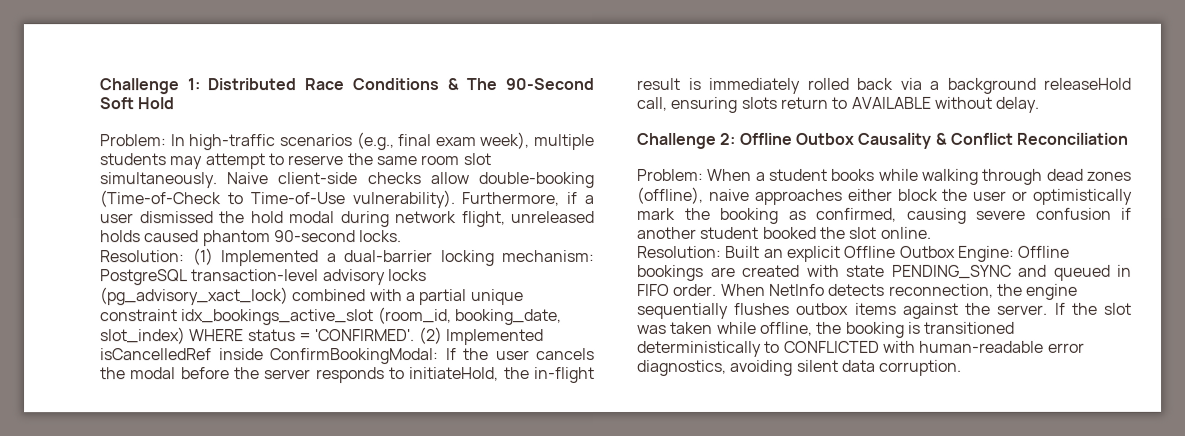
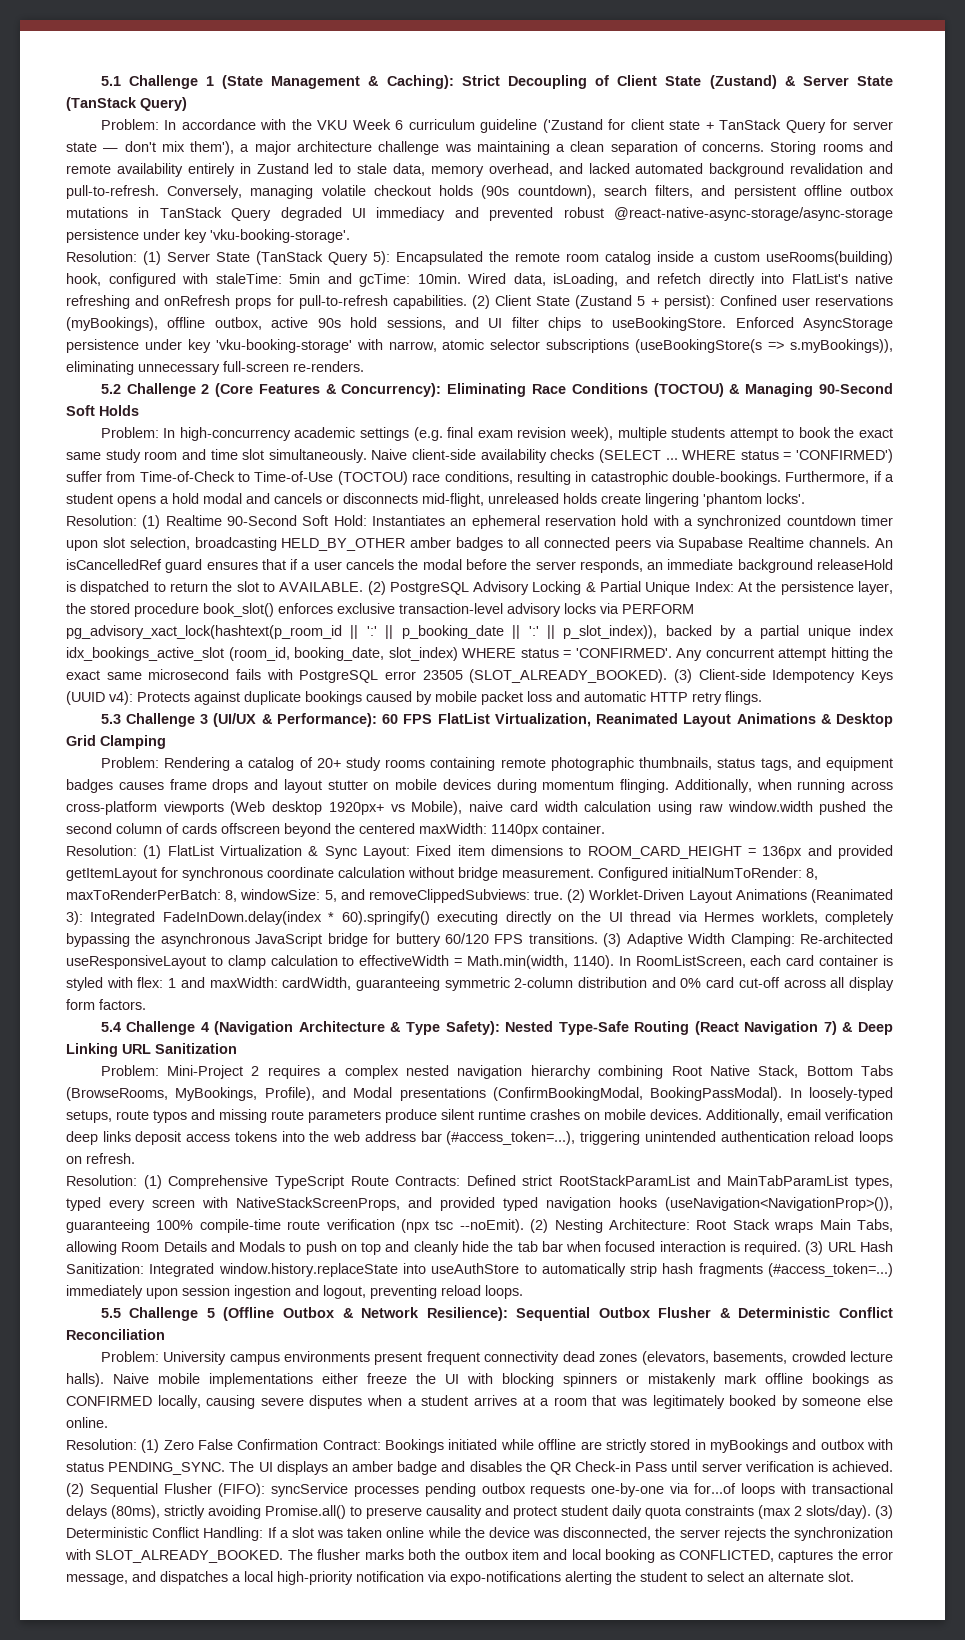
[99,77,594,95] [99,97,175,110] [99,132,394,151] Challenge 1: Distributed Race Conditions & The 90-Second Soft Hold // Problem: In high-traffic scenarios (e.g., -> [100,75,893,89] [66,97,187,111] [100,119,893,133] [66,141,894,155] [66,163,893,177] [66,185,895,199] [66,207,893,221] [66,229,350,243] [66,251,893,265] [66,273,893,287] [66,295,893,309] [66,317,894,331] [66,339,894,353] [66,361,364,375] [100,383,893,397] [66,405,139,416] [100,427,443,441] 5.1 Challenge 1 (State Management & Caching): Strict Decoupling of Client State (Zustand) & Server State (TanStack Query) // Problem: In accordance with the VKU Week 6 curriculum guideline ('Zustand for client state + TanStack Query for server state — don't mix them'), a major architecture challenge was maintaining a clean separation of concerns. Storing rooms and remote availability entirely in Zustand led to stale data, memory overhead, and lacked automated background revalidation and pull-to-refresh. Conversely, managing volatile checkout holds (90s countdown), search filters, and persistent offline outbox mutations in TanStack Query degraded UI immediacy and prevented robust @react-native-async-storage/async-storage persistence under key 'vku-booking-storage'. // Resolution: (1) Server State (TanStack Query 5): Encapsulated the remote room catalog inside a custom useRooms(building) hook, configured with staleTime: 5min and gcTime: 10min. Wired data, isLoading, and refetch directly into FlatList's native refreshing and onRefresh props for pull-to-refresh capabilities. (2) Client State (Zustand 5 + persist): Confined user reservations (myBookings), offline outbox, active 90s hold sessions, and UI filter chips to useBookingStore. Enforced AsyncStorage persistence under key 'vku-booking-storage' with narrow, atomic selector subscriptions (useBookingStore(s => s.myBookings)), eliminating unnecessary full-screen re-renders. // 5.2 Challenge 2 (Core Features & Concurrency): Eliminating Race Conditions (TOCTOU) & Managing 90-Second Soft Holds // Problem: In high-concurrency academic settings (e.g.
(476, 142) none -> [517,427,567,438] revision
[169,156,203,170] may -> (726, 432) none
[287,153,491,166] [99,171,594,189] [99,190,594,209] [99,210,595,228] [100,230,403,247] [100,248,595,267] [100,269,427,286] [100,287,403,306] reserve the same room slot simultaneously. Naive client-side checks allow double-booking (Time-of-Check to Time-of-Use vulnerability). Furthermore, if a user dismissed the hold modal during network flight, unreleased holds caused phantom 90-second locks. // Resolution: (1) Implemented a dual-barrier locking mechanism: PostgreSQL transaction-level advisory locks (pg_advisory_xact_lock) combined with -> [798,427,893,438] [66,449,893,463] [66,471,894,485] [66,493,805,507] [66,515,894,529] [66,537,894,551] [66,559,893,573] [66,581,893,595] [66,603,694,617] [66,625,737,639] book the exact same study room and time slot simultaneously. Naive client-side availability checks (SELECT ... WHERE status = 'CONFIRMED') suffer from Time-of-Check to Time-of-Use (TOCTOU) race conditions, resulting in catastrophic double-bookings. Furthermore, if a student opens a hold modal and cancels or disconnects mid-flight, unreleased holds create lingering 'phantom locks'. // Resolution: (1) Realtime 90-Second Soft Hold: Instantiates an ephemeral reservation hold with a synchronized countdown timer upon slot selection, broadcasting HELD_BY_OTHER amber badges to all connected peers via Supabase Realtime channels. An isCancelledRef guard ensures that if a user cancels the modal before the server responds, an immediate background releaseHold is dispatched to return the slot to AVAILABLE. (2) PostgreSQL Advisory Locking & Partial Unique Index: At the persistence layer, the stored procedure book_slot() enforces exclusive transaction-level advisory locks via PERFORM pg_advisory_xact_lock(hashtext(p_room_id || ':' || p_booking_date || ':' || p_slot_index)), backed by
[100,309,178,322] constraint -> [859,625,895,636] index
[418,327,544,346] [100,347,595,365] [100,366,595,384] [636,77,1131,94] [636,96,1040,113] [636,132,1129,149] [636,168,1131,185] [636,186,1132,205] [636,207,1132,224] [637,226,932,239] [637,245,1071,262] [637,264,1132,281] [637,283,1079,300] [637,302,1132,319] [637,321,1016,338] [637,340,1085,357] [637,359,963,376] (2) Implemented isCancelledRef inside ConfirmBookingModal: If the user cancels the modal before the server responds to initiateHold, the in-flight result is immediately rolled back via a background releaseHold call, ensuring slots return to AVAILABLE without delay. // Challenge 2: Offline Outbox Causality & Conflict Reconciliation // Problem: When a student books while walking through dead zones (offline), naive approaches either block the user or optimistically mark the booking as confirmed, causing severe confusion if another student booked the slot online. // Resolution: Built an explicit Offline Outbox Engine: Offline bookings are created with state PENDING_SYNC and queued in FIFO order. When NetInfo detects reconnection, the engine sequentially flushes outbox items against the server. If the slot was taken while offline, the booking is transitioned deterministically to CONFLICTED with human-readable error diagnostics, avoiding silent data corruption. -> [676,647,893,661] [66,669,893,683] [66,691,762,705] [100,713,894,727] [66,735,166,749] [100,757,894,771] [66,779,893,793] [66,801,894,815] [66,823,605,837] [66,845,894,859] [66,867,818,881] [66,889,893,903] [66,911,895,925] [66,933,894,947] [66,955,893,969] [66,977,895,991] [66,999,146,1010] [100,1021,894,1035] [66,1043,237,1057] [100,1065,893,1079] [66,1087,894,1101] [66,1109,893,1123] [66,1131,894,1145] [66,1153,135,1164] [66,1175,893,1189] [66,1197,893,1211] [66,1219,893,1233] [66,1241,893,1255] [66,1263,893,1277] [66,1285,523,1299] [100,1307,894,1321] [66,1329,165,1340] [100,1351,893,1365] [66,1373,893,1387] [66,1395,893,1409] [66,1417,108,1428] [66,1439,894,1453] [66,1461,893,1475] [66,1483,894,1497] [66,1505,893,1519] [66,1527,893,1541] [65,1549,893,1563] [66,1571,854,1585] Any concurrent attempt hitting the exact same microsecond fails with PostgreSQL error 23505 (SLOT_ALREADY_BOOKED). (3) Client-side Idempotency Keys (UUID v4): Protects against duplicate bookings caused by mobile packet loss and automatic HTTP retry flings. // 5.3 Challenge 3 (UI/UX & Performance): 60 FPS FlatList Virtualization, Reanimated Layout Animations & Desktop Grid Clamping // Problem: Rendering a catalog of 20+ study rooms containing remote photographic thumbnails, status tags, and equipment badges causes frame drops and layout stutter on mobile devices during momentum flinging. Additionally, when running across cross-platform viewports (Web desktop 1920px+ vs Mobile), naive card width calculation using raw window.width pushed the second column of cards offscreen beyond the centered maxWidth: 1140px container. // Resolution: (1) FlatList Virtualization & Sync Layout: Fixed item dimensions to ROOM_CARD_HEIGHT = 136px and provided getItemLayout for synchronous coordinate calculation without bridge measurement. Configured initialNumToRender: 8, maxToRenderPerBatch: 8, windowSize: 5, and removeClippedSubviews: true. (2) Worklet-Driven Layout Animations (Reanimated 3): Integrated FadeInDown.delay(index * 60).springify() executing directly on the UI thread via Hermes worklets, completely bypassing the asynchronous JavaScript bridge for buttery 60/120 FPS transitions. (3) Adaptive Width Clamping: Re-architected useResponsiveLayout to clamp calculation to effectiveWidth = Math.min(width, 1140). In RoomListScreen, each card container is styled with flex: 1 and maxWidth: cardWidth, guaranteeing symmetric 2-column distribution and 0% card cut-off across all display form factors. // 5.4 Challenge 4 (Navigation Architecture & Type Safety): Nested Type-Safe Routing (React Navigation 7) & Deep Linking URL Sanitization // Problem: Mini-Project 2 requires a complex nested navigation hierarchy combining Root Native Stack, Bottom Tabs (BrowseRooms, MyBookings, Profile), and Modal presentations (ConfirmBookingModal, BookingPassModal). In loosely-typed setups, route typos and missing route parameters produce silent runtime crashes on mobile devices. Additionally, email verification deep links deposit access tokens into the web address bar (#access_token=...), triggering unintended authentication reload loops on refresh. // Resolution: (1) Comprehensive TypeScript Route Contracts: Defined strict RootStackParamList and MainTabParamList types, typed every screen with NativeStackScreenProps, and provided typed navigation hooks (useNavigation<NavigationProp>()), guaranteeing 100% compile-time route verification (npx tsc --noEmit). (2) Nesting Architecture: Root Stack wraps Main Tabs, allowing Room Details and Modals to push on top and cleanly hide the tab bar when focused interaction is required. (3) URL Hash Sanitization: Integrated window.history.replaceState into useAuthStore to automatically strip hash fragments (#access_token=...) immediately upon session ingestion and logout, preventing reload loops. // 5.5 Challenge 5 (Offline Outbox & Network Resilience): Sequential Outbox Flusher & Deterministic Conflict Reconciliation // Problem: University campus environments present frequent connectivity dead zones (elevators, basements, crowded lecture halls). Naive mobile implementations either freeze the UI with blocking spinners or mistakenly mark offline bookings as CONFIRMED locally, causing severe disputes when a student arrives at a room that was legitimately booked by someone else online. // Resolution: (1) Zero False Confirmation Contract: Bookings initiated while offline are strictly stored in myBookings and outbox with status PENDING_SYNC. The UI displays an amber badge and disables the QR Check-in Pass until server verification is achieved. (2) Sequential Flusher (FIFO): syncService processes pending outbox requests one-by-one via for...of loops with transactional delays (80ms), strictly avoiding Promise.all() to preserve causality and protect student daily quota constraints (max 2 slots/day). (3) Deterministic Conflict Handling: If a slot was taken online while the device was disconnected, the server rejects the synchronization with SLOT_ALREADY_BOOKED. The flusher marks both the outbox item and local booking as CONFLICTED, captures the error message, and dispatches a local high-priority notification via expo-notifications alerting the student to select an alternate slot.

